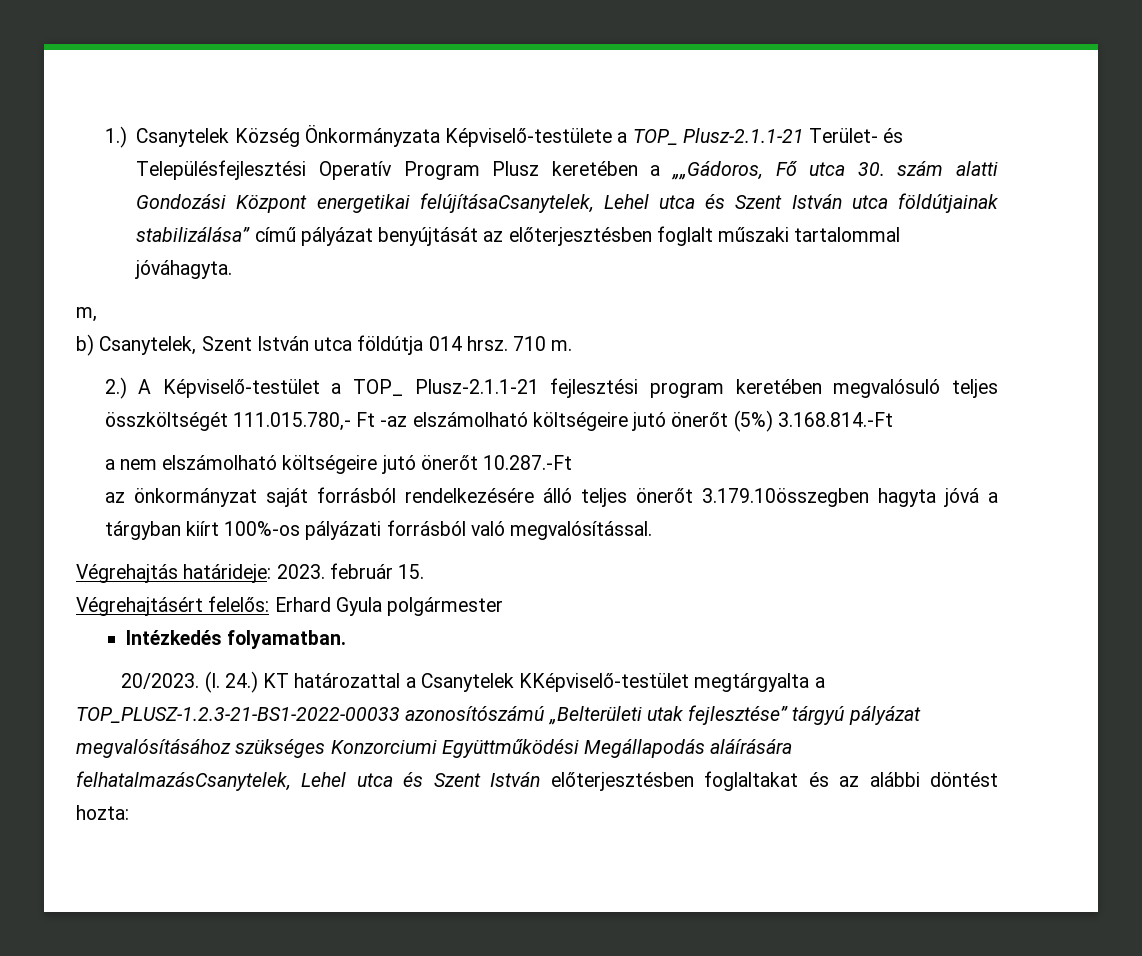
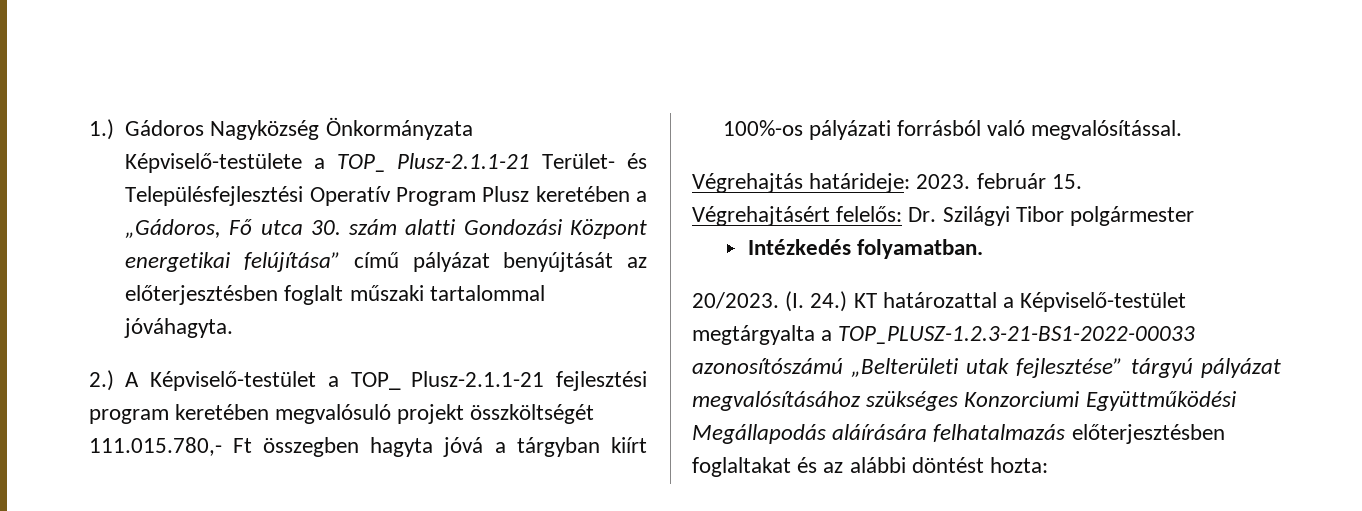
[136,128,300,147] Csanytelek Község -> [125,120,320,140] Gádoros Nagyközség
[670,161,763,180] „„Gádoros, -> [125,219,222,238] „Gádoros,
[419,193,998,213] [136,227,251,242] felújításaCsanytelek, Lehel utca és Szent István utca földútjainak stabilizálása” -> [243,252,341,272] felújítása”
[76,307,97,322] [76,334,573,356] // m, // b) Csanytelek, Szent István utca földútja 014 hrsz. 710 m. -> (234, 328) none
[951,379,998,398] teljes -> [397,404,465,424] projekt
[380,410,893,432] [104,455,573,474] [104,487,869,507] -az elszámolható költségeire jutó önerőt (5%) 3.168.814.-Ft // a nem elszámolható költségeire jutó önerőt 10.287.-Ft // az önkormányzat saját forrásból rendelkezésére álló teljes önerőt 3.179.10összegben -> [263,437,360,457] összegben
[274,597,382,616] Erhard Gyula -> [908,206,1064,226] Dr. Szilágyi Tibor
[420,673,690,692] Csanytelek KKépviselő-testület -> [1020,292,1187,312] Képviselő-testület
[76,771,541,791] felhatalmazásCsanytelek, Lehel utca és Szent István -> [933,424,1066,442] felhatalmazás

